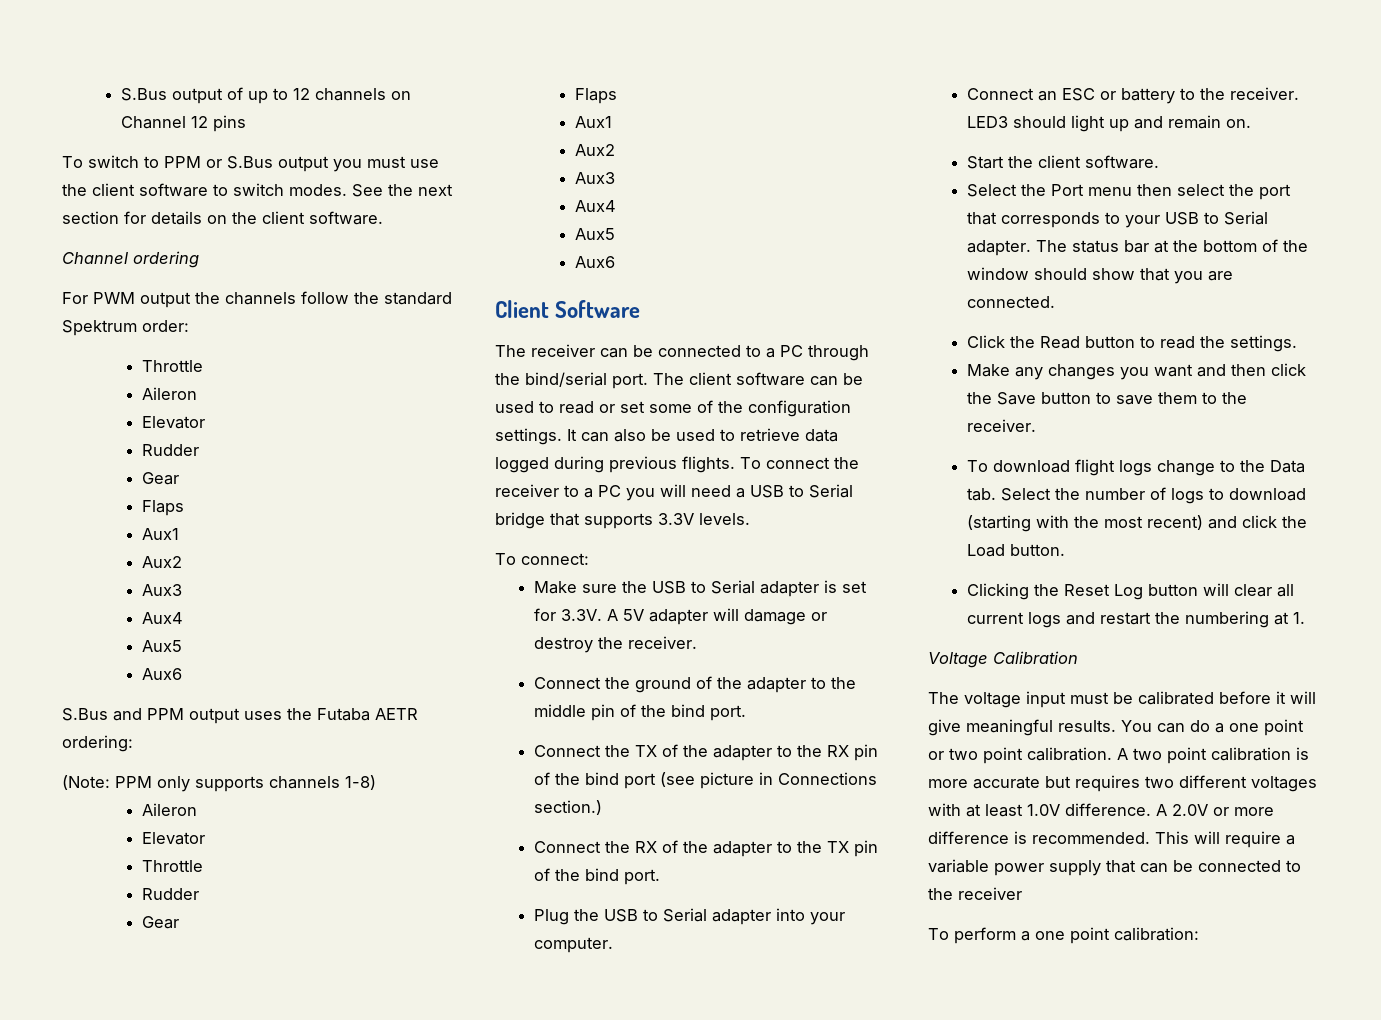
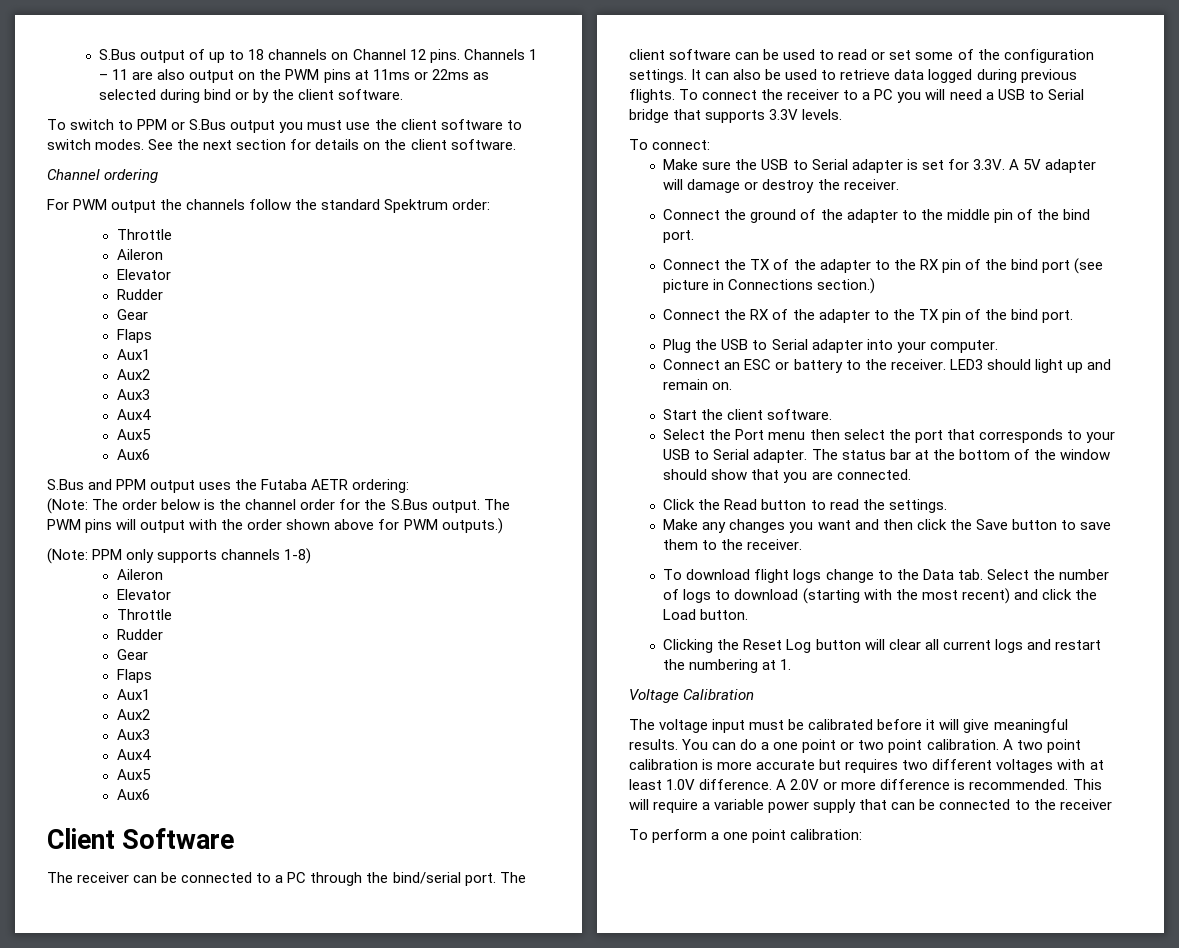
[293,88,311,100] 12 -> [248,49,265,60] 18
[213,115,247,132] pins -> [429,49,537,63] [99,69,489,83] [99,89,404,103] pins. Channels 1 – 11 are also output on the PWM pins at 11ms or 22ms as selected during bind or by the client software.
(133, 743) none -> [47,498,510,514] [47,518,503,534] // (Note: The order below is the channel order for the S.Bus output. The PWM pins will output with the order shown above for PWM outputs.)

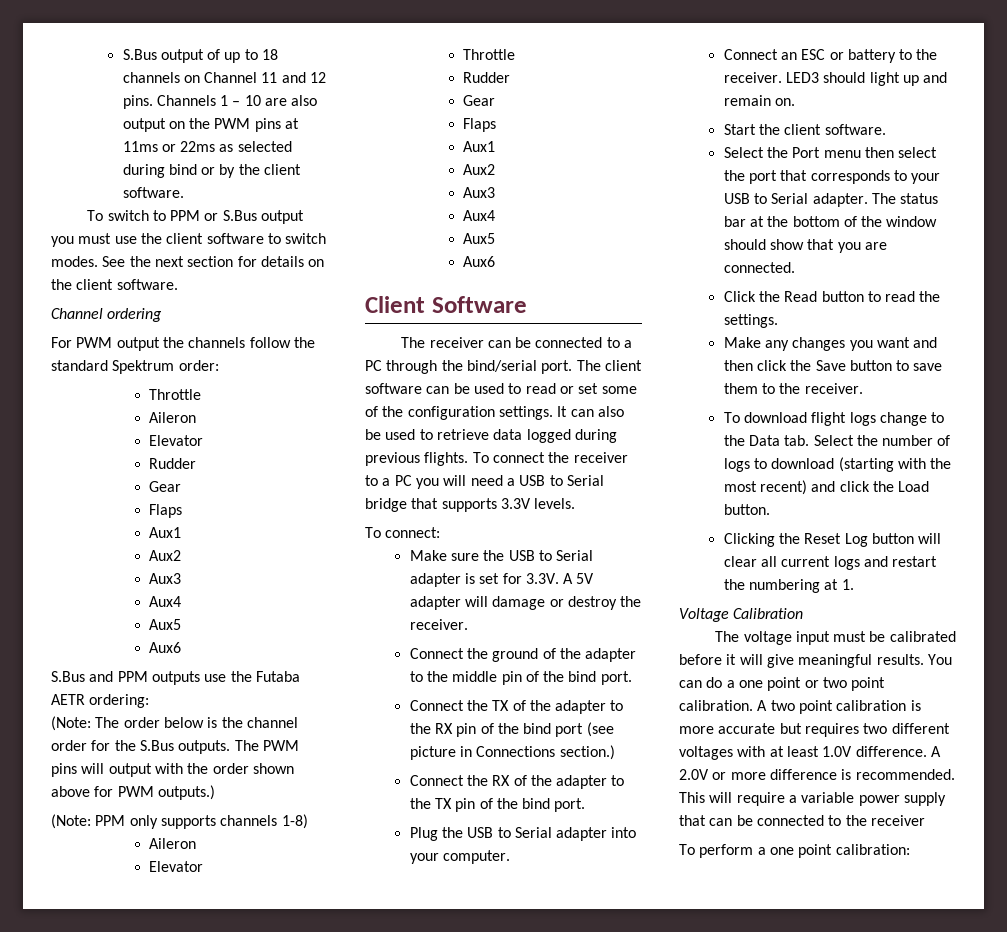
(406, 54) none -> [261,72,306,83] 11 and
[112,69,129,80] 11 -> [244,95,261,106] 10
[150,480,232,493] output uses -> [151,671,227,685] outputs use
[431,500,480,513] output. -> [178,740,231,754] outputs.

